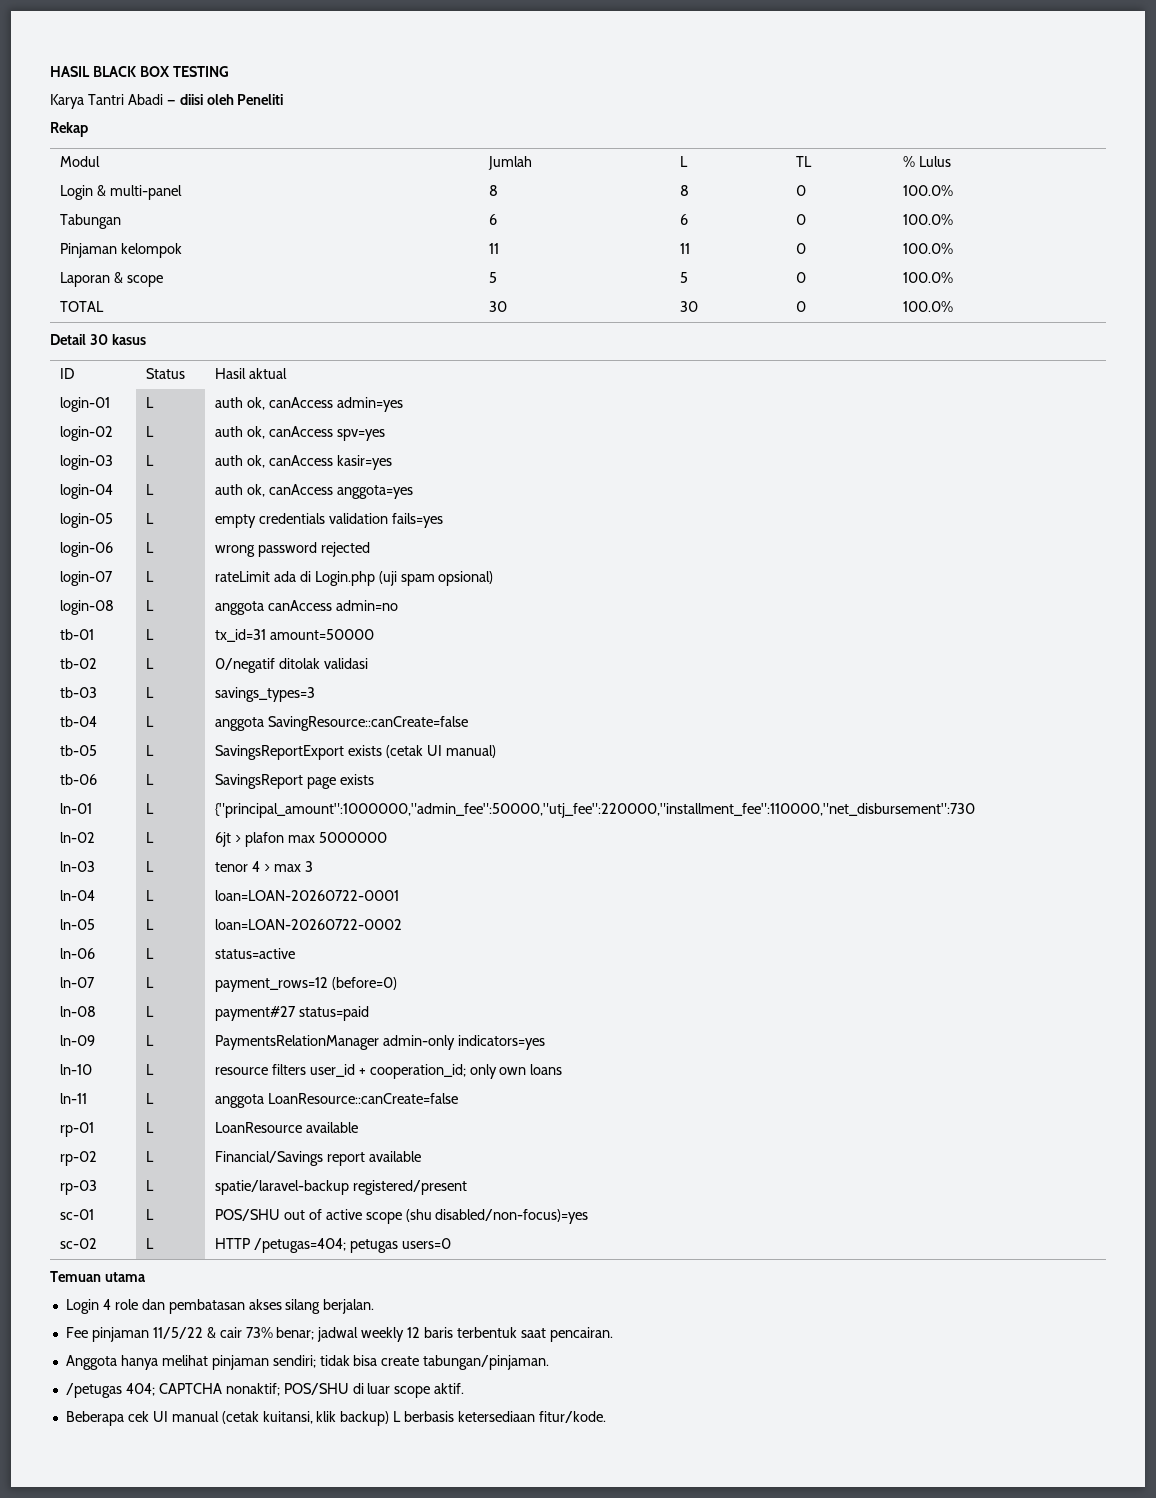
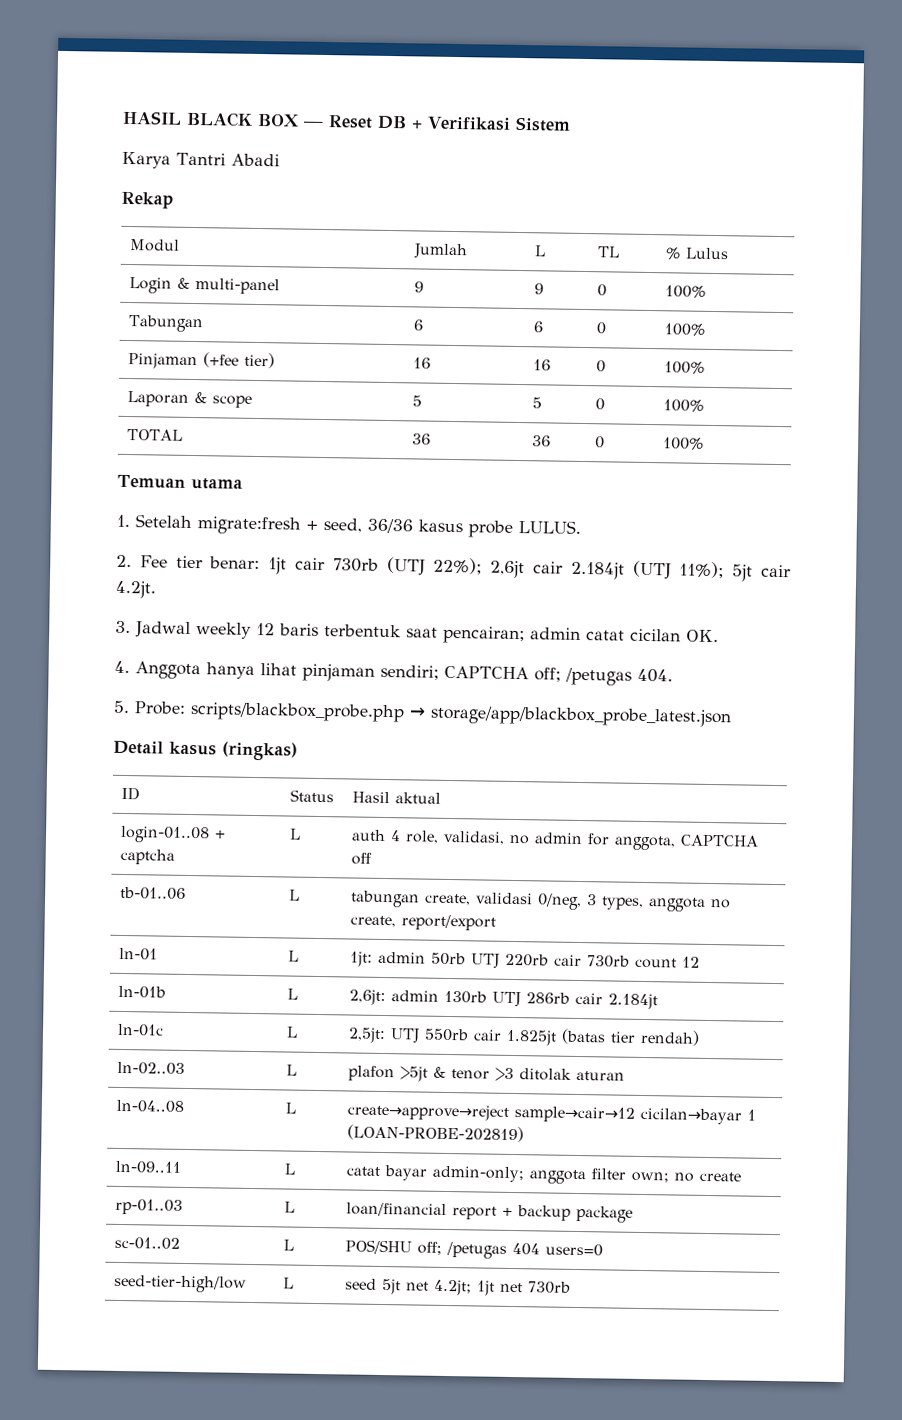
[172,66,229,77] TESTING -> [303,115,571,132] — Reset DB + Verifikasi Sistem
[166,94,284,105] — diisi oleh Peneliti -> (280, 160) none
[488,185,498,196] [679,185,689,196] [795,185,806,196] [902,185,953,196] 8 | 8 | 0 | 100.0% -> [414,281,425,293] [534,283,545,295] [597,284,608,297] [665,285,707,298] 9 | 9 | 0 | 100%
[902,214,953,225] 100.0% -> [664,323,706,336] 100%
[120,243,182,258] [488,243,499,254] [679,243,690,254] [795,243,806,254] [902,243,953,254] kelompok | 11 | 11 | 0 | 100.0% -> [203,352,276,369] [413,357,432,369] [533,359,552,371] [596,360,607,373] [664,361,706,374] (+fee tier) | 16 | 16 | 0 | 100%
[902,272,953,283] 100.0% -> [663,399,705,412] 100%
[488,301,507,312] [679,301,698,312] [795,301,806,312] [902,301,953,312] 30 | 30 | 0 | 100.0% -> [412,433,432,445] [532,435,552,447] [595,436,606,449] [663,437,705,450] [117,474,243,490] [116,514,581,538] [116,554,791,582] [115,580,156,599] [115,620,719,645] [114,660,673,686] [113,700,732,728] 36 | 36 | 0 | 100% // Temuan utama // 1. Setelah migrate:fresh + seed, 36/36 kasus probe LULUS. // 2. Fee tier benar: 1jt cair 730rb (UTJ 22%); 2,6jt cair 2.184jt (UTJ 11%); 5jt cair 4.2jt. // 3. Jadwal weekly 12 baris terbentuk saat pencairan; admin catat cicilan OK. // 4. Anggota hanya lihat pinjaman sendiri; CAPTCHA off; /petugas 404. // 5. Probe: scripts/blackbox_probe.php → storage/app/blackbox_probe_latest.json
[89,334,146,345] 30 kasus -> [169,741,298,761] kasus (ringkas)
[59,397,110,412] [145,397,154,408] [214,397,403,412] [59,426,113,441] [145,426,154,437] [214,426,385,441] [59,455,113,470] [145,455,154,466] [214,455,392,470] [59,484,113,499] [145,484,154,495] [214,484,413,499] [59,513,113,528] [145,513,154,524] [214,513,443,528] [59,542,113,557] [145,542,154,553] [214,542,370,557] [59,571,113,586] [145,571,154,582] [214,571,494,586] [59,600,114,615] [145,600,154,611] [214,600,398,615] [59,629,94,640] [145,629,154,640] [214,629,374,642] [59,658,97,669] [145,658,154,669] [214,658,368,673] [59,687,97,698] [145,687,154,698] [214,687,315,702] [59,716,97,727] [145,716,154,727] [214,716,468,731] [59,745,97,756] [145,745,154,756] [214,745,496,760] [59,774,97,785] [145,774,154,785] [214,774,374,789] [59,803,92,814] [145,803,154,814] [214,803,975,818] [59,832,95,843] [145,832,154,843] [214,832,387,847] [59,861,95,872] [145,861,154,872] [214,861,313,872] [59,890,95,901] [145,890,154,901] [214,890,399,901] [59,919,95,930] [145,919,154,930] [214,919,402,930] [59,948,95,959] [145,948,154,959] [214,948,295,959] [59,977,95,988] [145,977,154,988] [214,977,397,992] [59,1006,96,1017] [145,1006,154,1017] [214,1006,369,1021] [59,1035,95,1046] [145,1035,154,1046] [214,1035,545,1050] [59,1064,92,1075] [145,1064,154,1075] [214,1064,563,1079] [59,1093,87,1104] [145,1093,154,1104] [214,1093,458,1108] [59,1122,94,1137] [145,1122,154,1133] [214,1122,358,1133] [59,1151,97,1166] [145,1151,154,1162] [214,1151,421,1166] [59,1180,97,1195] [145,1180,154,1191] [214,1180,467,1195] [59,1209,94,1220] [145,1209,154,1220] [214,1209,589,1224] [59,1238,97,1249] [145,1238,154,1249] [214,1238,451,1253] [50,1271,146,1282] [65,1299,375,1314] [65,1327,613,1342] [65,1355,550,1370] [65,1383,465,1398] [65,1411,607,1426] login-01 | L | auth ok, canAccess admin=yes // login-02 | L | auth ok, canAccess spv=yes // login-03 | L | auth ok, canAccess kasir=yes // login-04 | L | auth ok, canAccess anggota=yes // login-05 | L | empty credentials validation fails=yes // login-06 | L | wrong password rejected // login-07 | L | rateLimit ada di Login.php (uji spam opsional) // login-08 | L | anggota canAccess admin=no // tb-01 | L | tx_id=31 amount=50000 // tb-02 | L | 0/negatif ditolak validasi // tb-03 | L | savings_types=3 // tb-04 | L | anggota SavingResource::canCreate=false // tb-05 | L | SavingsReportExport exists (cetak UI manual) // tb-06 | L | SavingsReport page exists // ln-01 | L | {"principal_amount":1000000,"admin_fee":50000,"utj_fee":220000,"installment_fee":110000,"net_disbursement":730 // ln-02 | L | 6jt > plafon max 5000000 // ln-03 | L | tenor 4 > max 3 // ln-04 | L | loan=LOAN-20260722-0001 // ln-05 | L | loan=LOAN-20260722-0002 // ln-06 | L | status=active // ln-07 | L | payment_rows=12 (before=0) // ln-08 | L | payment#27 status=paid // ln-09 | L | PaymentsRelationManager admin-only indicators=yes // ln-10 | L | resource filters user_id + cooperation_id; only own loans // ln-11 | L | anggota LoanResource::canCreate=false // rp-01 | L | LoanResource available // rp-02 | L | Financial/Savings report available // rp-03 | L | spatie/laravel-backup registered/present // sc-01 | L | POS/SHU out of active scope (shu disabled/non-focus)=yes // sc-02 | L | HTTP /petugas=404; petugas users=0 // Temuan utama // Login 4 role dan pembatasan akses silang berjalan. // Fee pinjaman 11/5/22 & cair 73% benar; jadwal weekly 12 baris terbentuk saat pencairan. // Anggota hanya melihat pinjaman sendiri; tidak bisa create tabungan/pinjaman. // /petugas 404; CAPTCHA nonaktif; POS/SHU di luar scope aktif. // Beberapa cek UI manual (cetak kuitansi, klik backup) L berbasis ketersediaan fitur/kode. -> [120,825,227,844] [120,848,176,865] [289,828,302,840] [351,829,760,851] [351,852,373,865] [120,886,187,900] [289,889,301,901] [350,890,732,912] [350,914,497,931] [119,947,159,961] [288,950,300,962] [350,951,700,969] [118,985,167,999] [287,988,299,1000] [349,989,658,1010] [117,1023,165,1037] [286,1026,299,1038] [348,1027,700,1046] [117,1061,186,1075] [286,1064,298,1076] [348,1065,626,1082] [116,1099,185,1113] [285,1102,297,1114] [347,1103,757,1125] [347,1124,525,1143] [115,1160,183,1174] [284,1163,297,1175] [346,1165,742,1185] [115,1198,184,1215] [284,1201,296,1213] [346,1202,634,1223] [114,1236,181,1250] [283,1239,295,1251] [345,1239,604,1259] [114,1274,248,1293] [283,1277,295,1289] [345,1278,572,1296] login-01..08 + captcha | L | auth 4 role, validasi, no admin for anggota, CAPTCHA off // tb-01..06 | L | tabungan create, validasi 0/neg, 3 types, anggota no create, report/export // ln-01 | L | 1jt: admin 50rb UTJ 220rb cair 730rb count 12 // ln-01b | L | 2,6jt: admin 130rb UTJ 286rb cair 2.184jt // ln-01c | L | 2,5jt: UTJ 550rb cair 1.825jt (batas tier rendah) // ln-02..03 | L | plafon >5jt & tenor >3 ditolak aturan // ln-04..08 | L | create→approve→reject sample→cair→12 cicilan→bayar 1 (LOAN-PROBE-202819) // ln-09..11 | L | catat bayar admin-only; anggota filter own; no create // rp-01..03 | L | loan/financial report + backup package // sc-01..02 | L | POS/SHU off; /petugas 404 users=0 // seed-tier-high/low | L | seed 5jt net 4.2jt; 1jt net 730rb

